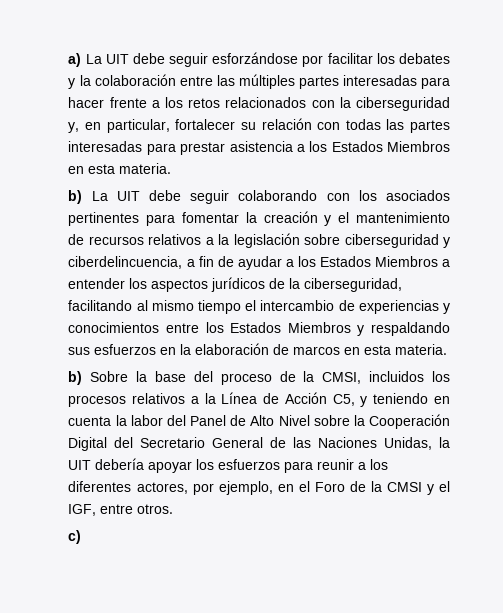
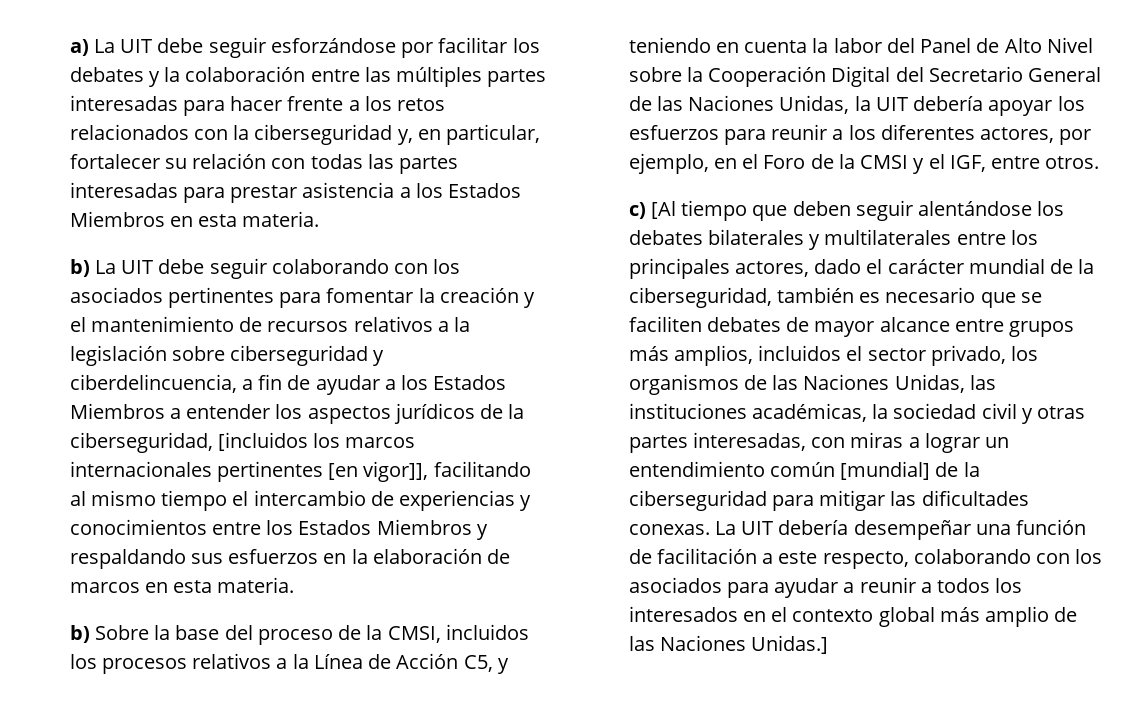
(403, 285) none -> [217,432,416,451] [69,461,429,482] [incluidos los marcos internacionales pertinentes [en vigor]],
(82, 537) none -> [650,200,1065,221] [628,229,1038,250] [628,258,1095,279] [628,287,1042,308] [628,316,1075,337] [628,345,1039,366] [628,374,996,395] [628,403,1086,424] [628,432,1010,453] [628,461,980,480] [628,490,1029,511] [628,519,1087,540] [628,548,1103,569] [628,577,1023,598] [628,606,1078,627] [628,635,829,654] [Al tiempo que deben seguir alentándose los debates bilaterales y multilaterales entre los principales actores, dado el carácter mundial de la ciberseguridad, también es necesario que se faciliten debates de mayor alcance entre grupos más amplios, incluidos el sector privado, los organismos de las Naciones Unidas, las instituciones académicas, la sociedad civil y otras partes interesadas, con miras a lograr un entendimiento común [mundial] de la ciberseguridad para mitigar las dificultades conexas. La UIT debería desempeñar una función de facilitación a este respecto, colaborando con los asociados para ayudar a reunir a todos los interesados en el contexto global más amplio de las Naciones Unidas.]

